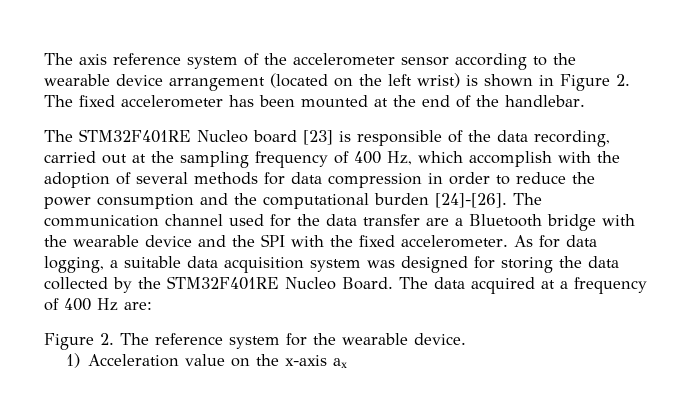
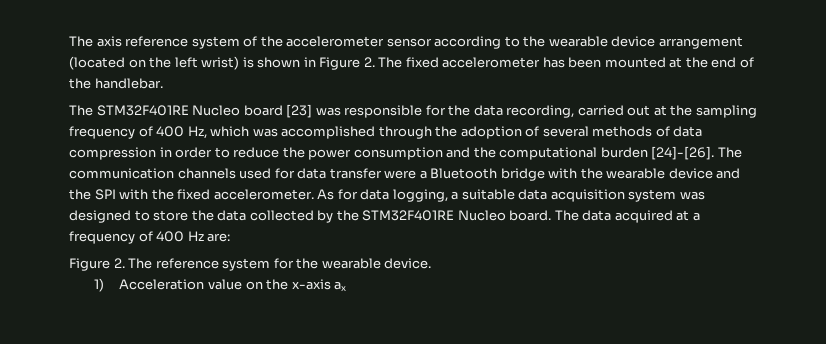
[339,130,463,146] is responsible of -> [315,105,446,118] was responsible for
[469,151,591,167] accomplish with -> [252,126,432,139] was accomplished through
[264,172,285,185] for -> [655,126,670,137] of
[165,214,223,226] channel -> [177,168,236,179] channels
[297,214,320,226] the -> (295, 173) none
[426,218,449,226] are -> [384,170,417,179] were
[474,256,553,273] for storing -> [134,210,189,221] to store
[342,277,393,290] Board. -> [509,210,552,221] board.

